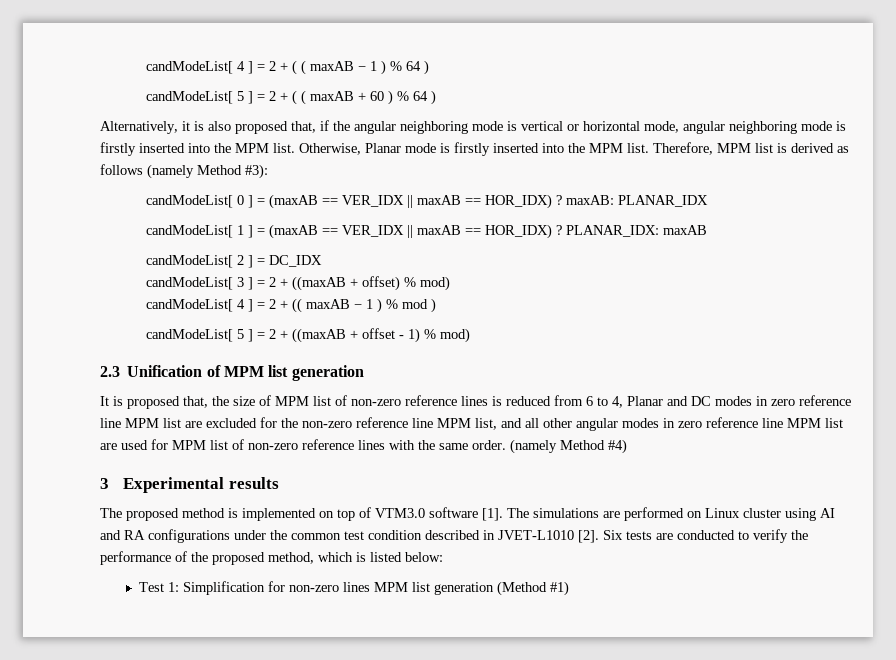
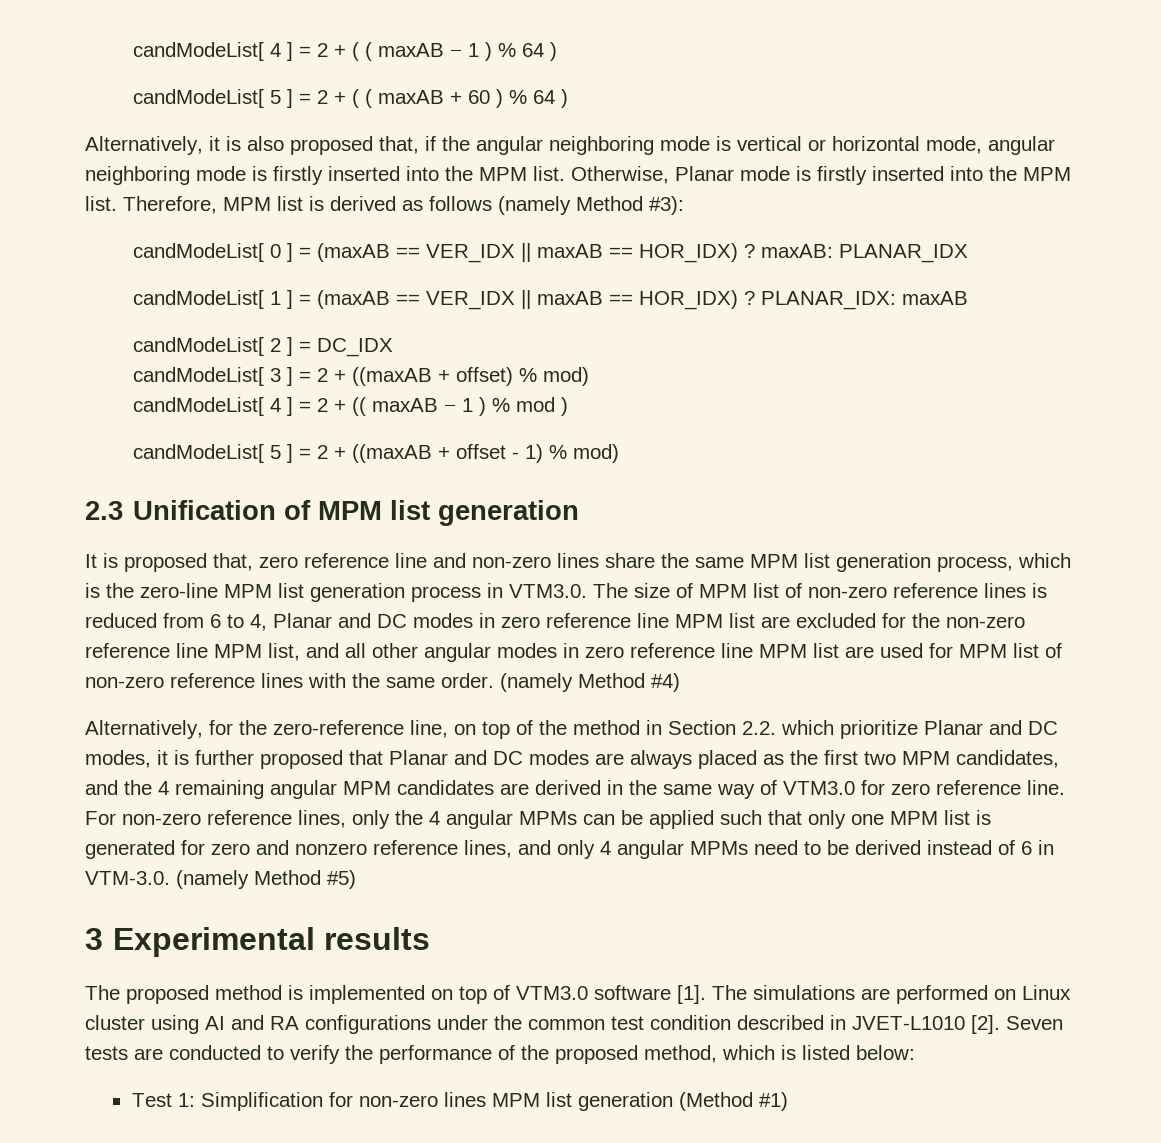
[212,396,229,406] the -> [259,553,1071,572] [85,583,628,602] zero reference line and non-zero lines share the same MPM list generation process, which is the zero-line MPM list generation process in VTM3.0. The
(627, 446) none -> [85,720,1058,739] [85,750,1059,769] [85,780,1065,799] [85,810,991,829] [85,840,1054,859] [85,870,356,889] // Alternatively, for the zero-reference line, on top of the method in Section 2.2. which prioritize Planar and DC modes, it is further proposed that Planar and DC modes are always placed as the first two MPM candidates, and the 4 remaining angular MPM candidates are derived in the same way of VTM3.0 for zero reference line. For non-zero reference lines, only the 4 angular MPMs can be applied such that only one MPM list is generated for zero and nonzero reference lines, and only 4 angular MPMs need to be derived instead of 6 in VTM-3.0. (namely Method #5)
[603,530,623,540] Six -> [1006,1016,1063,1030] Seven

